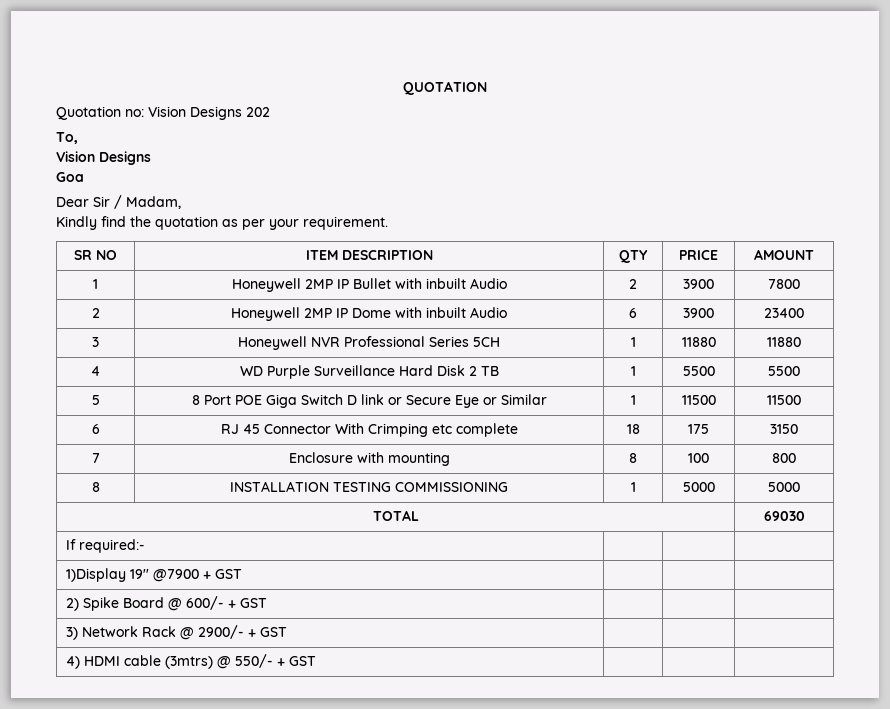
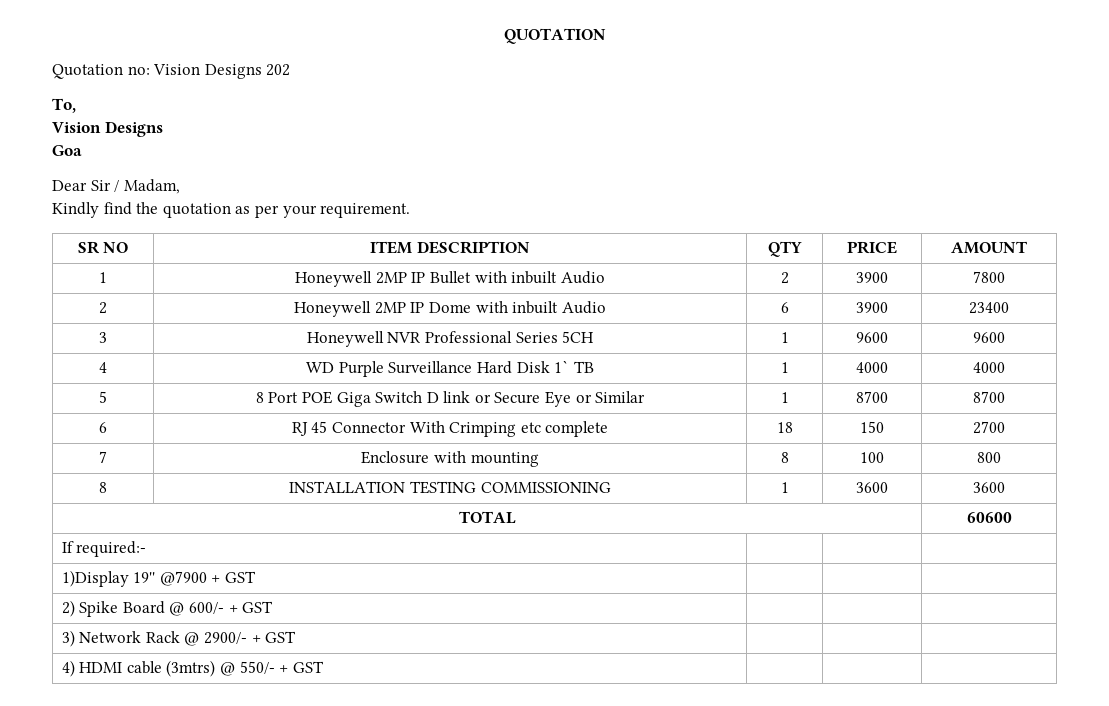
[681,337,716,347] [767,337,801,347] 11880 | 11880 -> [856,332,888,343] [973,332,1005,343] 9600 | 9600
[468,366,477,376] 2 -> [554,360,570,373] 1`
[682,366,715,376] [768,366,800,376] 5500 | 5500 -> [856,362,888,373] [973,362,1005,373] 4000 | 4000
[681,395,716,405] [767,395,801,405] 11500 | 11500 -> [856,391,888,403] [973,391,1005,403] 8700 | 8700
[688,424,709,434] [770,424,798,434] 175 | 3150 -> [860,421,884,433] [973,421,1005,434] 150 | 2700
[682,482,715,492] [768,482,800,492] 5000 | 5000 -> [856,482,888,493] [973,482,1005,493] 3600 | 3600
[763,511,805,521] 69030 -> [966,512,1012,523] 60600

